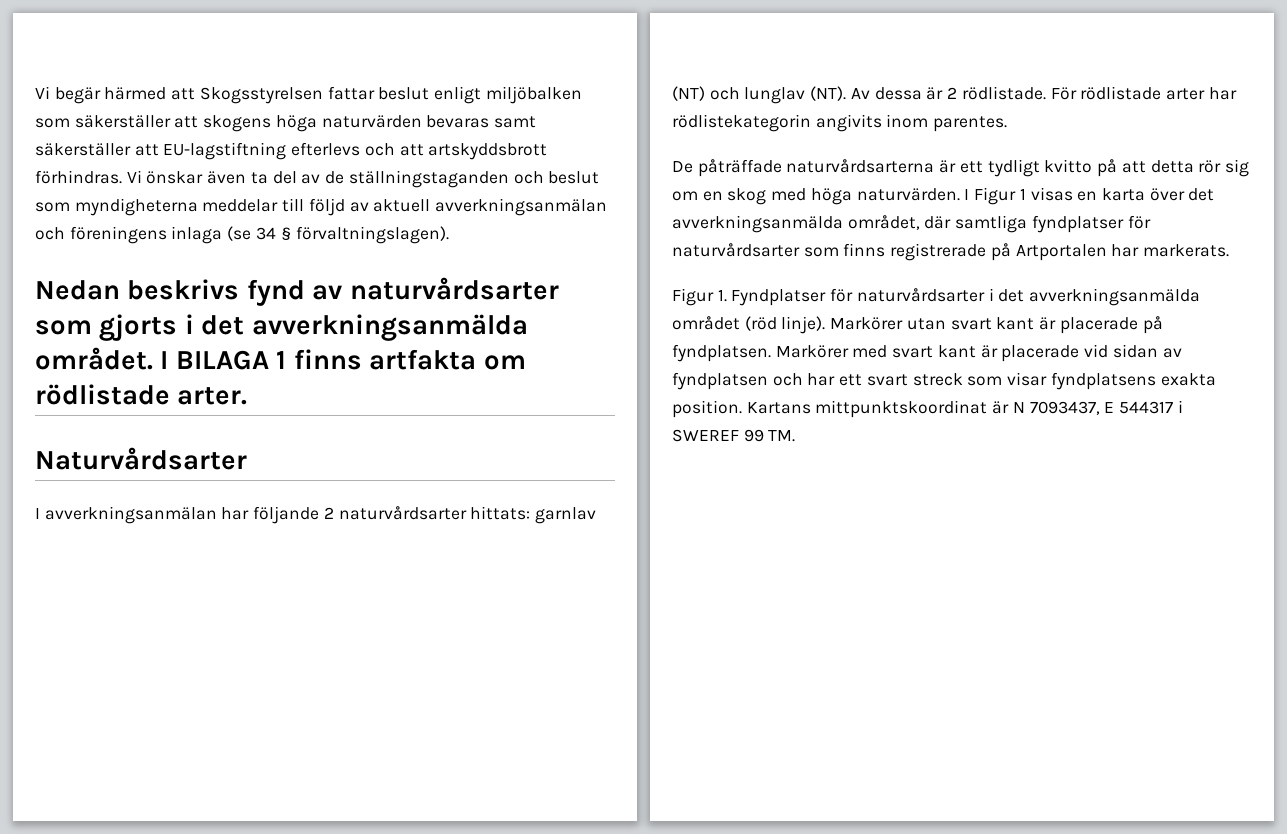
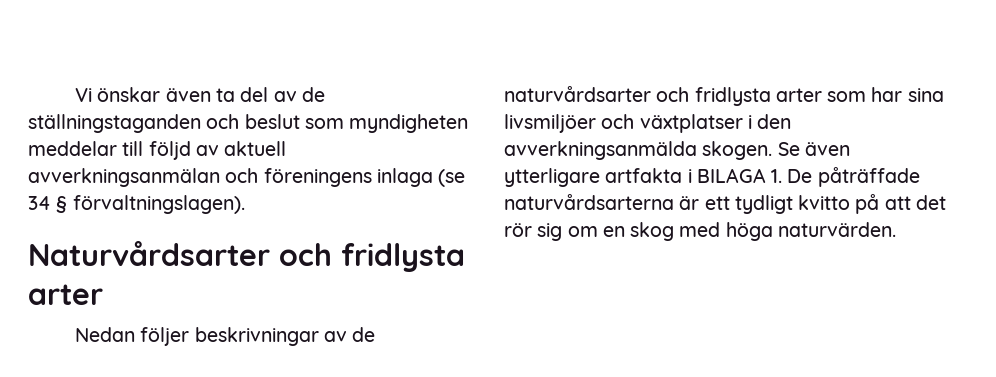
[35,86,582,104] [35,115,537,132] [35,142,548,160] [35,170,142,184] Vi begär härmed att Skogsstyrelsen fattar beslut enligt miljöbalken som säkerställer att skogens höga naturvärden bevaras samt säkerställer att EU-lagstiftning efterlevs och att artskyddsbrott förhindras. Vi -> [75,88,93,102] Vi
[74,198,198,216] myndigheterna -> [349,114,469,133] myndigheten
[35,277,559,306] [35,314,528,341] [35,347,526,370] [35,384,248,405] [35,447,247,470] [35,506,597,524] [672,86,1237,104] [672,114,1008,132] Nedan beskrivs fynd av naturvårdsarter som gjorts i det avverkningsanmälda området. I BILAGA 1 finns artfakta om rödlistade arter. // Naturvårdsarter // I avverkningsanmälan har följande 2 naturvårdsarter hittats: garnlav (NT) och lunglav (NT). Av dessa är 2 rödlistade. För rödlistade arter har rödlistekategorin angivits inom parentes. // -> [28,241,465,272] [28,284,103,305] [75,327,376,346] [504,86,944,106] [504,114,792,133] [504,141,850,160] [504,168,783,187] Naturvårdsarter och fridlysta arter // Nedan följer beskrivningar av de naturvårdsarter och fridlysta arter som har sina livsmiljöer och växtplatser i den avverkningsanmälda skogen. Se även ytterligare artfakta i BILAGA 1.
[1150,160,1194,173] detta -> [915,195,946,210] det
[964,187,1215,205] [672,215,1151,233] [672,243,1230,261] [672,288,1201,306] [672,316,1163,334] [672,344,1182,362] [672,372,1216,390] [672,400,1183,418] [672,429,796,442] I Figur 1 visas en karta över det avverkningsanmälda området, där samtliga fyndplatser för naturvårdsarter som finns registrerade på Artportalen har markerats. // Figur 1. Fyndplatser för naturvårdsarter i det avverkningsanmälda området (röd linje). Markörer utan svart kant är placerade på fyndplatsen. Markörer med svart kant är placerade vid sidan av fyndplatsen och har ett svart streck som visar fyndplatsens exakta position. Kartans mittpunktskoordinat är N 7093437, E 544317 i SWEREF 99 TM. -> (896, 229) none

